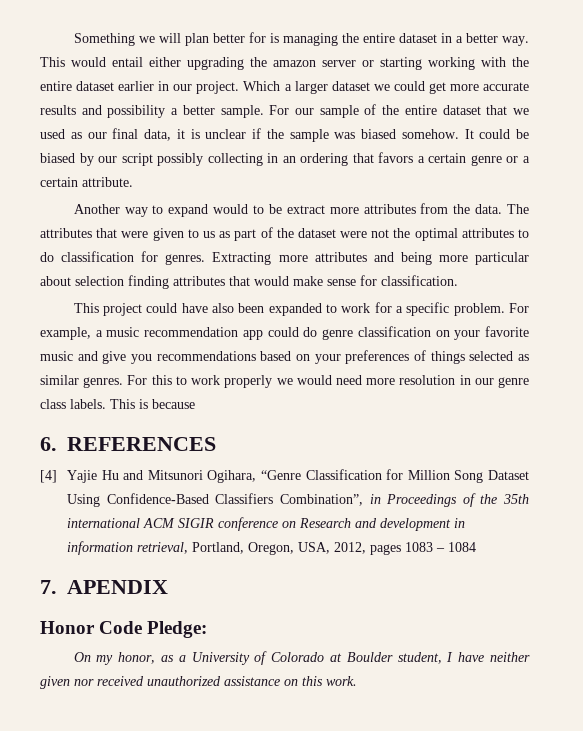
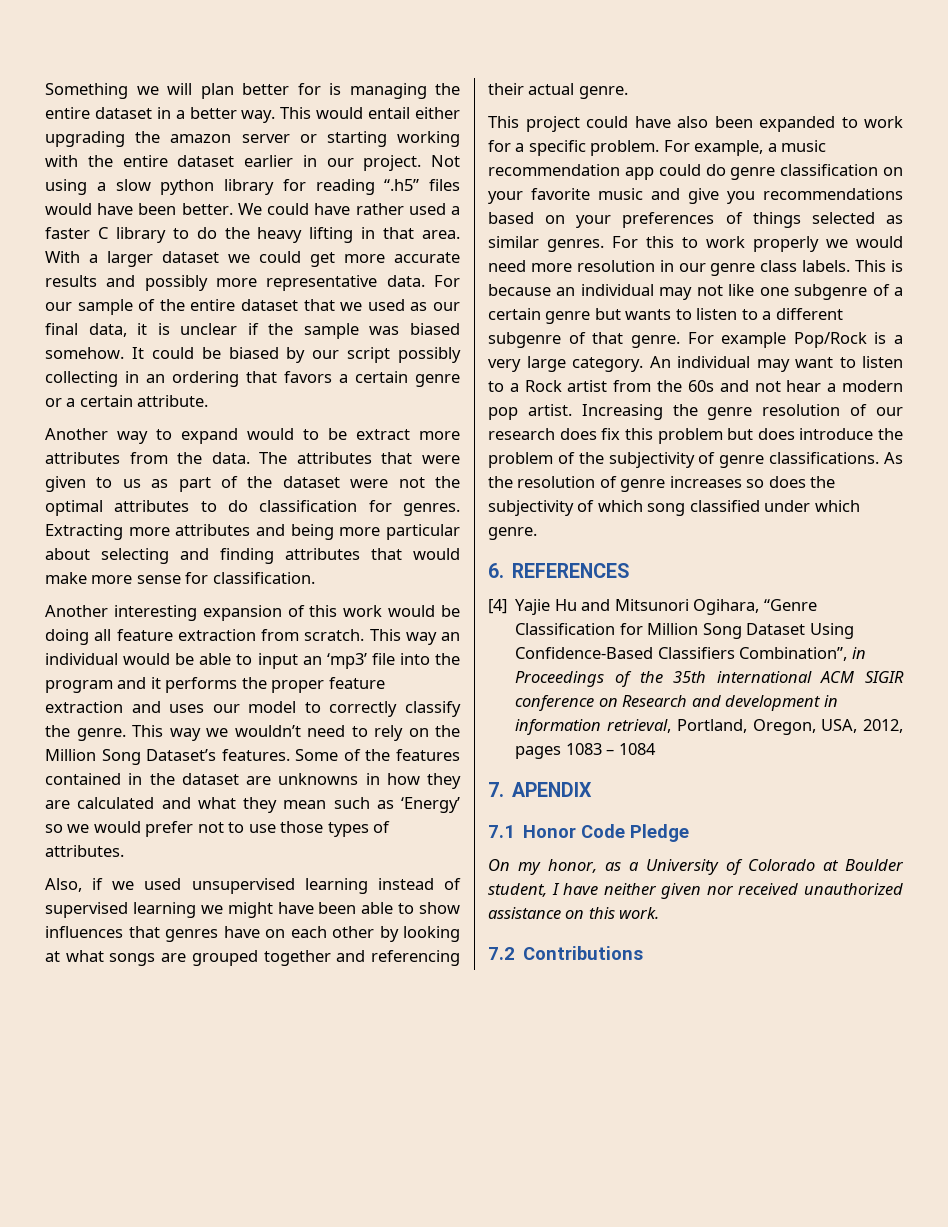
[243,81,281,91] Which -> [431,155,460,167] [45,179,460,195] [45,203,461,215] [45,227,460,243] [45,251,80,263] Not using a slow python library for reading “.h5” files would have been better. We could have rather used a faster C library to do the heavy lifting in that area. With
[107,105,264,118] possibility a better sample. -> [144,275,425,291] possibly more representative data.
[75,276,124,286] selection -> [101,548,209,564] selecting and
(323, 281) none -> [91,575,133,584] more
(458, 280) none -> [45,605,460,621] [45,629,460,645] [45,653,461,669] [45,677,385,693] [45,701,461,717] [45,725,460,741] [45,749,460,765] [45,773,461,789] [45,797,460,813] [45,821,391,837] [45,845,124,857] [45,878,462,894] [45,902,460,918] [45,926,460,942] [45,950,460,966] [488,83,628,99] // Another interesting expansion of this work would be doing all feature extraction from scratch. This way an individual would be able to input an ‘mp3’ file into the program and it performs the proper feature extraction and uses our model to correctly classify the genre. This way we wouldn’t need to rely on the Million Song Dataset’s features. Some of the features contained in the dataset are unknowns in how they are calculated and what they mean such as ‘Energy’ so we would prefer not to use those types of attributes. // Also, if we used unsupervised learning instead of supervised learning we might have been able to show influences that genres have on each other by looking at what songs are grouped together and referencing their actual genre.
(195, 404) none -> [556,284,904,300] [488,308,843,324] [488,332,903,348] [488,356,903,372] [488,380,903,392] [488,404,903,420] [488,428,903,444] [488,452,903,468] [488,476,836,492] [488,500,860,516] [488,527,537,540] an individual may not like one subgenre of a certain genre but wants to listen to a different subgenre of that genre. For example Pop/Rock is a very large category. An individual may want to listen to a Rock artist from the 60s and not hear a modern pop artist. Increasing the genre resolution of our research does fix this problem but does introduce the problem of the subjectivity of genre classifications. As the resolution of genre increases so does the subjectivity of which song classified under which genre.
(169, 587) none -> [488,825,515,838] 7.1
[147,621,208,638] Pledge: -> [630,824,690,842] Pledge
(357, 681) none -> [488,946,644,960] // 7.2 Contributions

